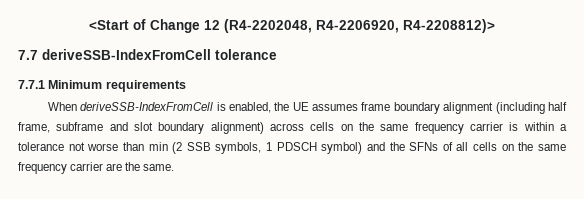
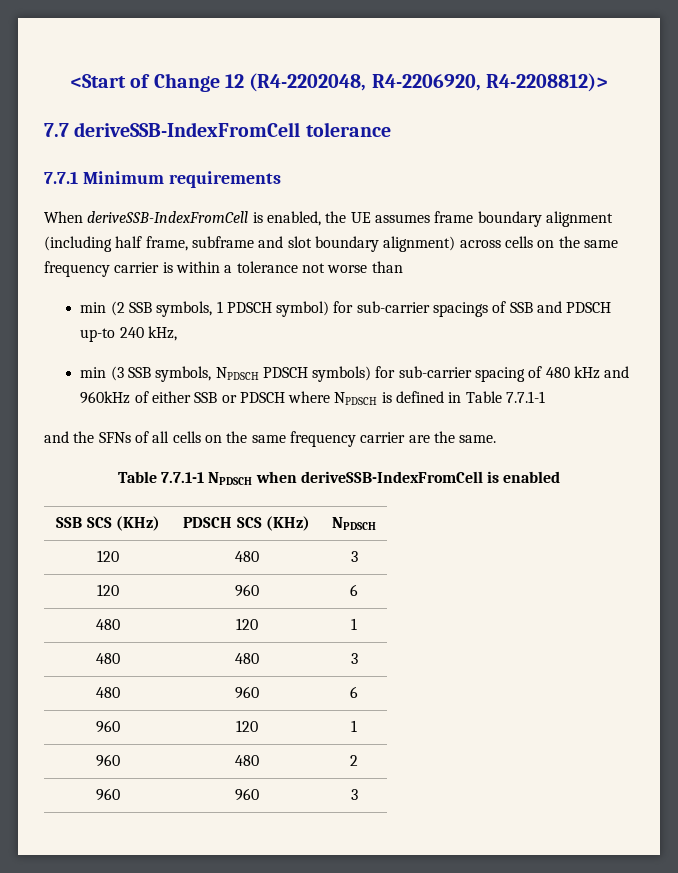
(144, 146) none -> (403, 267) //
(363, 148) none -> [333,301,612,317] [80,326,177,342] [80,366,630,382] [80,391,546,405] for sub-carrier spacings of SSB and PDSCH up-to 240 kHz, // min (3 SSB symbols, NPDSCH PDSCH symbols) for sub-carrier spacing of 480 kHz and 960kHz of either SSB or PDSCH where NPDSCH is defined in Table 7.7.1-1 //
(175, 167) none -> [117,471,561,485] [56,516,160,531] [183,516,310,531] [332,517,376,530] [97,550,119,562] [234,551,259,562] [350,551,358,562] [97,584,119,596] [234,584,259,597] [350,584,358,596] [96,619,120,630] [235,618,258,630] [351,618,357,630] [96,653,120,664] [234,653,259,664] [350,653,358,664] [96,687,120,698] [234,686,259,699] [350,686,358,698] [96,720,120,733] [235,720,258,732] [351,720,357,732] [96,754,120,767] [234,755,259,766] [350,755,358,766] [96,788,120,801] [234,788,259,801] [350,789,358,800] // Table 7.7.1-1 NPDSCH when deriveSSB-IndexFromCell is enabled // SSB SCS (KHz) | PDSCH SCS (KHz) | NPDSCH // 120 | 480 | 3 // 120 | 960 | 6 // 480 | 120 | 1 // 480 | 480 | 3 // 480 | 960 | 6 // 960 | 120 | 1 // 960 | 480 | 2 // 960 | 960 | 3

